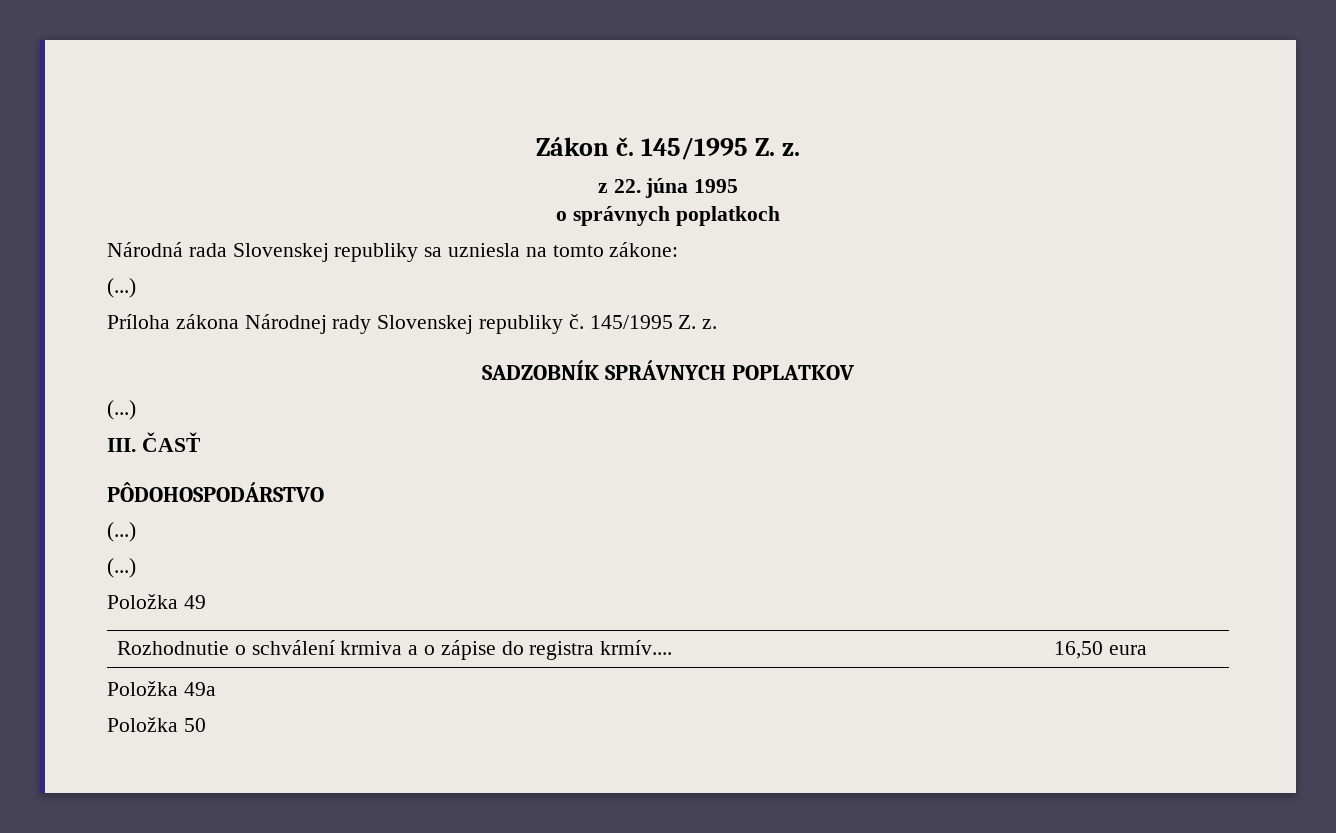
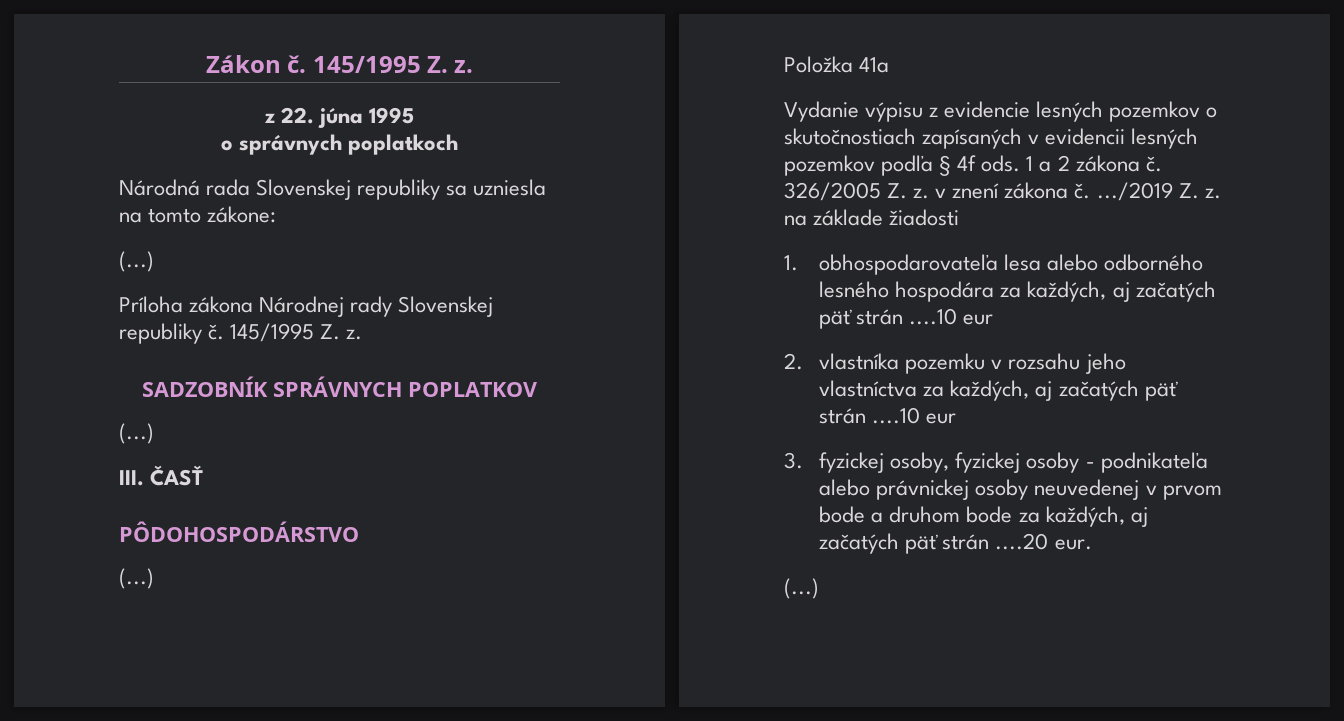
[107,558,136,578] [107,594,206,609] [117,640,673,660] [1054,641,1147,659] [107,681,216,696] [107,717,206,732] (...) // Položka 49 // Rozhodnutie o schválení krmiva a o zápise do registra krmív.... | 16,50 eura // Položka 49a // Položka 50 -> [784,56,890,73] [784,101,1218,122] [784,128,1199,149] [784,155,1162,176] [784,182,1221,201] [784,209,960,226] [784,254,1204,275] [819,281,1216,302] [819,308,994,329] [784,353,1126,374] [819,380,1178,401] [819,407,957,424] [784,452,1208,473] [819,479,1222,500] [819,506,1148,527] [819,533,1092,554] [784,578,819,599] Položka 41a // Vydanie výpisu z evidencie lesných pozemkov o skutočnostiach zapísaných v evidencii lesných pozemkov podľa § 4f ods. 1 a 2 zákona č. 326/2005 Z. z. v znení zákona č. .../2019 Z. z. na základe žiadosti // 1. obhospodarovateľa lesa alebo odborného lesného hospodára za každých, aj začatých päť strán ....10 eur // 2. vlastníka pozemku v rozsahu jeho vlastníctva za každých, aj začatých päť strán ....10 eur // 3. fyzickej osoby, fyzickej osoby - podnikateľa alebo právnickej osoby neuvedenej v prvom bode a druhom bode za každých, aj začatých päť strán ....20 eur. // (...)

